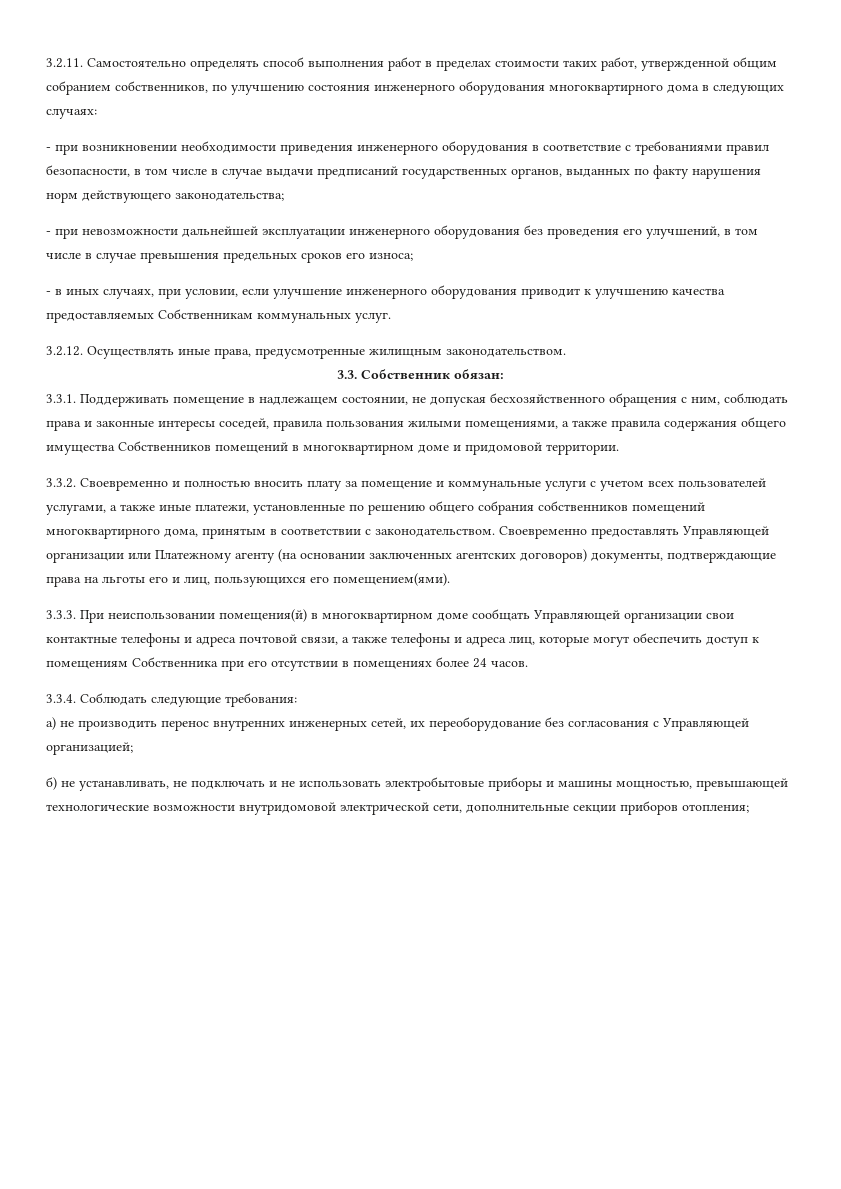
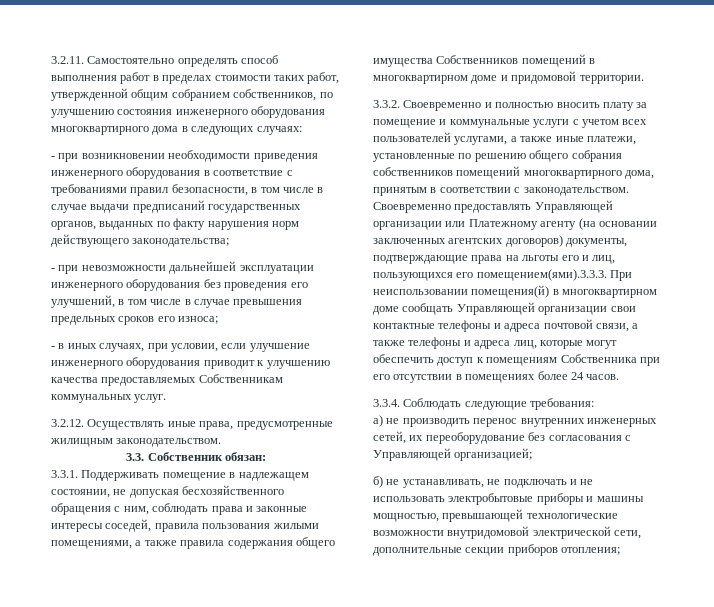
[333,573,450,586] [46,610,76,619] помещением(ями). // 3.3.3. -> [476,269,607,281] помещением(ями).3.3.3.

